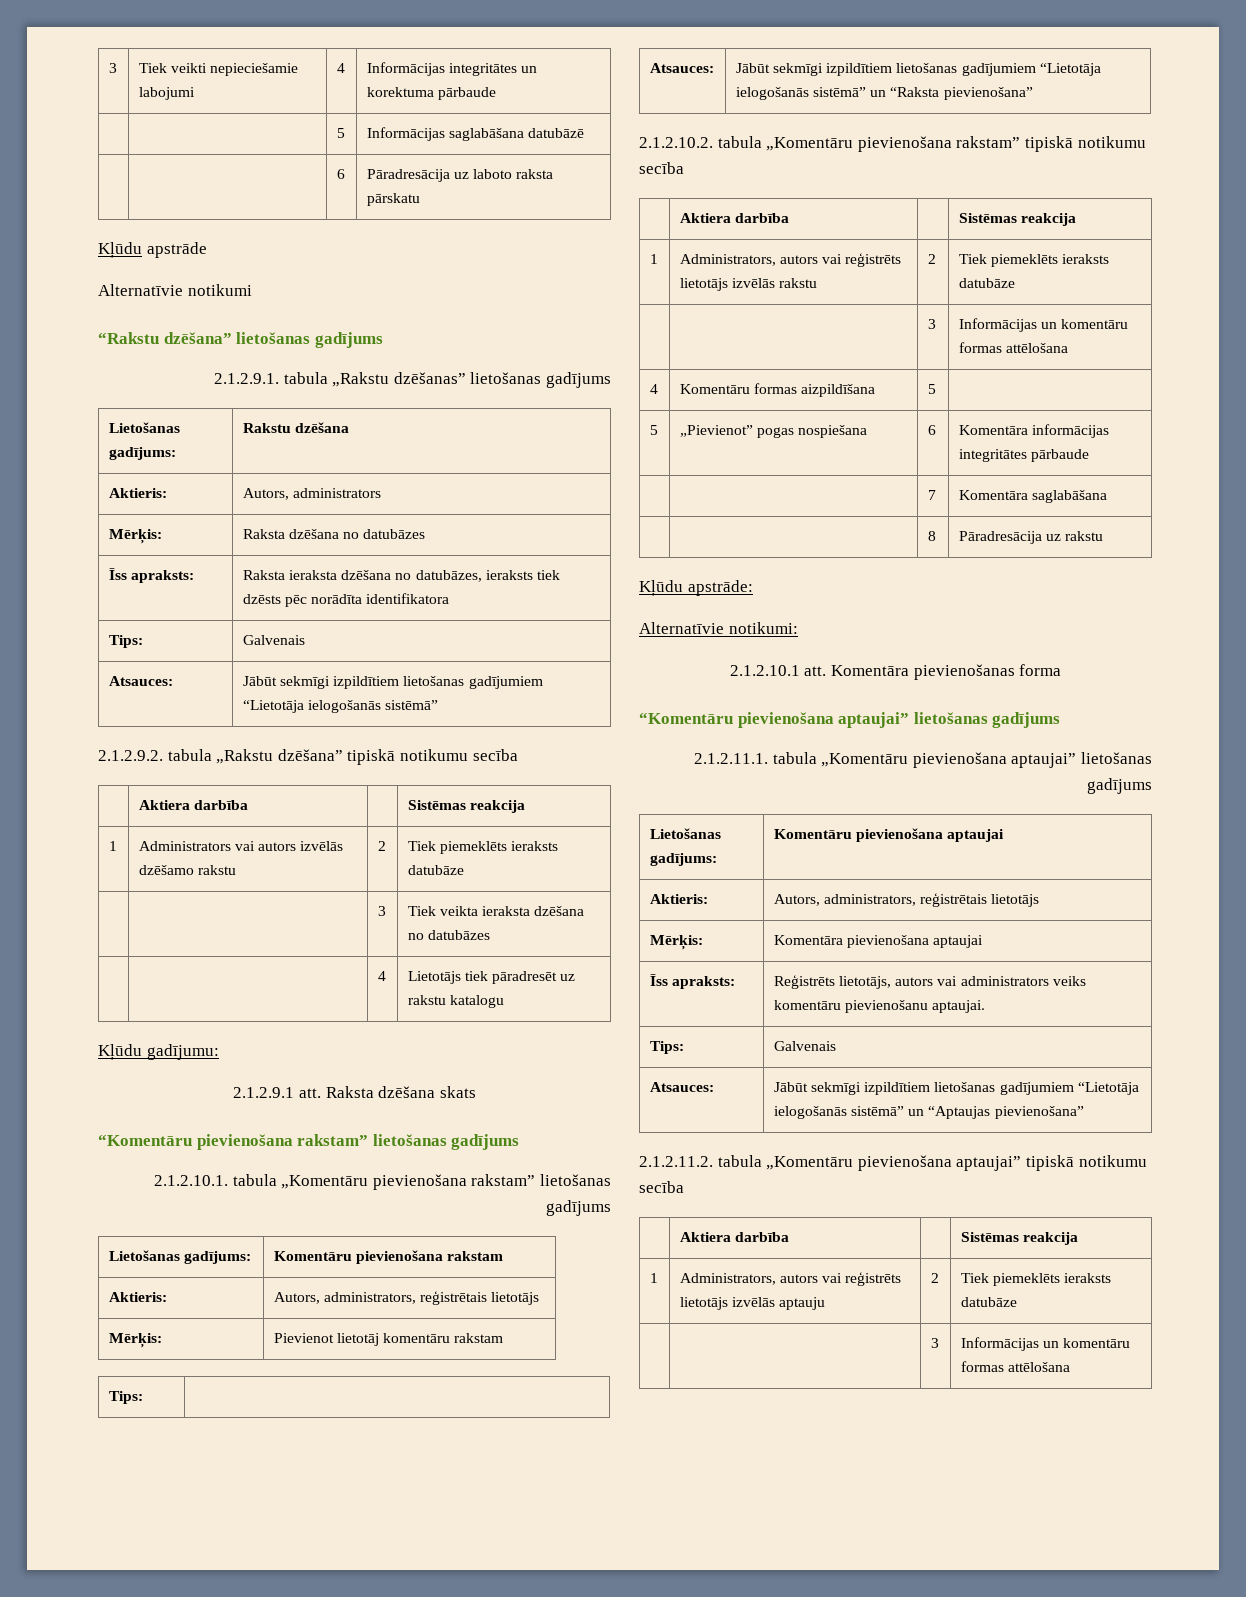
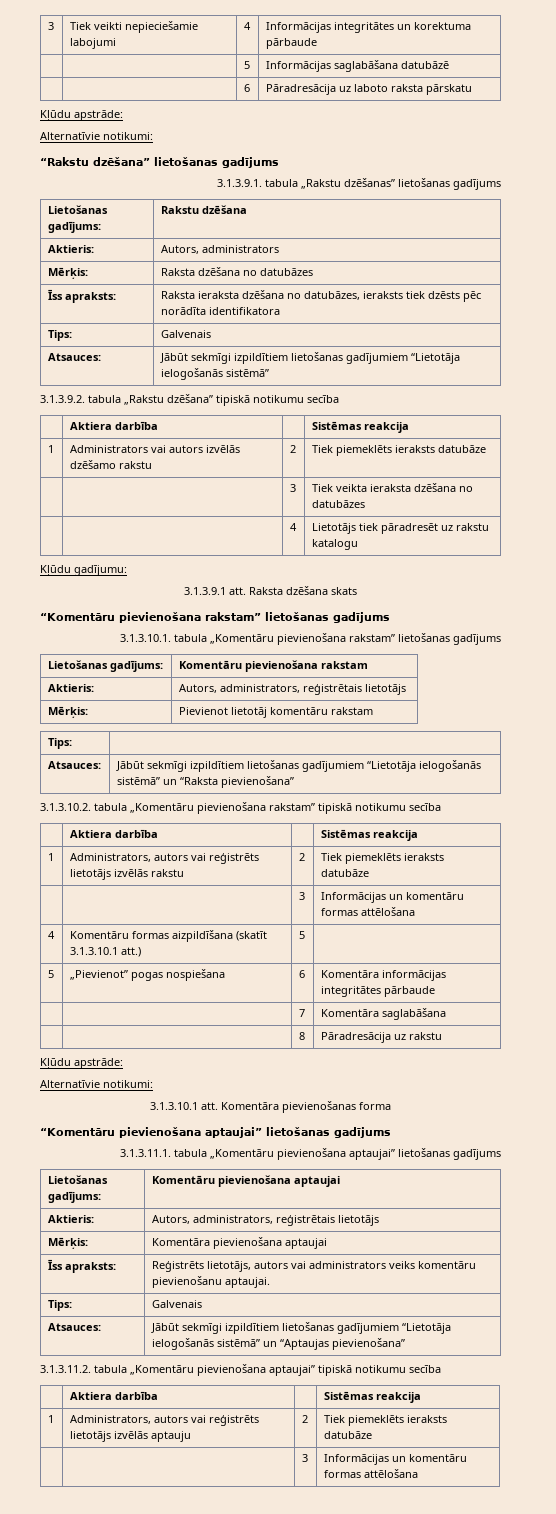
[146,242,207,258] [98,284,252,296] apstrāde // Alternatīvie notikumi -> [74,110,123,121] [40,132,153,140] apstrāde: // Alternatīvie notikumi:
[214,373,280,384] 2.1.2.9.1. -> [217,179,262,187] 3.1.3.9.1.
[98,750,163,761] 2.1.2.9.2. -> [40,395,85,403] 3.1.3.9.2.
[233,1087,295,1098] 2.1.2.9.1 -> [184,587,226,595] 3.1.3.9.1
[154,1175,229,1186] 2.1.2.10.1. -> [120,634,171,642] 3.1.3.10.1.
[639,137,713,148] 2.1.2.10.2. -> [40,803,91,811] 3.1.3.10.2.
(876, 390) none -> [235,931,267,941] [69,947,141,957] (skatīt 3.1.3.10.1 att.)
[729,665,800,676] 2.1.2.10.1 -> [150,1102,198,1110] 3.1.3.10.1
[694,753,769,764] 2.1.2.11.1. -> [120,1149,171,1157] 3.1.3.11.1.
[639,1156,713,1167] 2.1.2.11.2. -> [40,1365,91,1373] 3.1.3.11.2.

